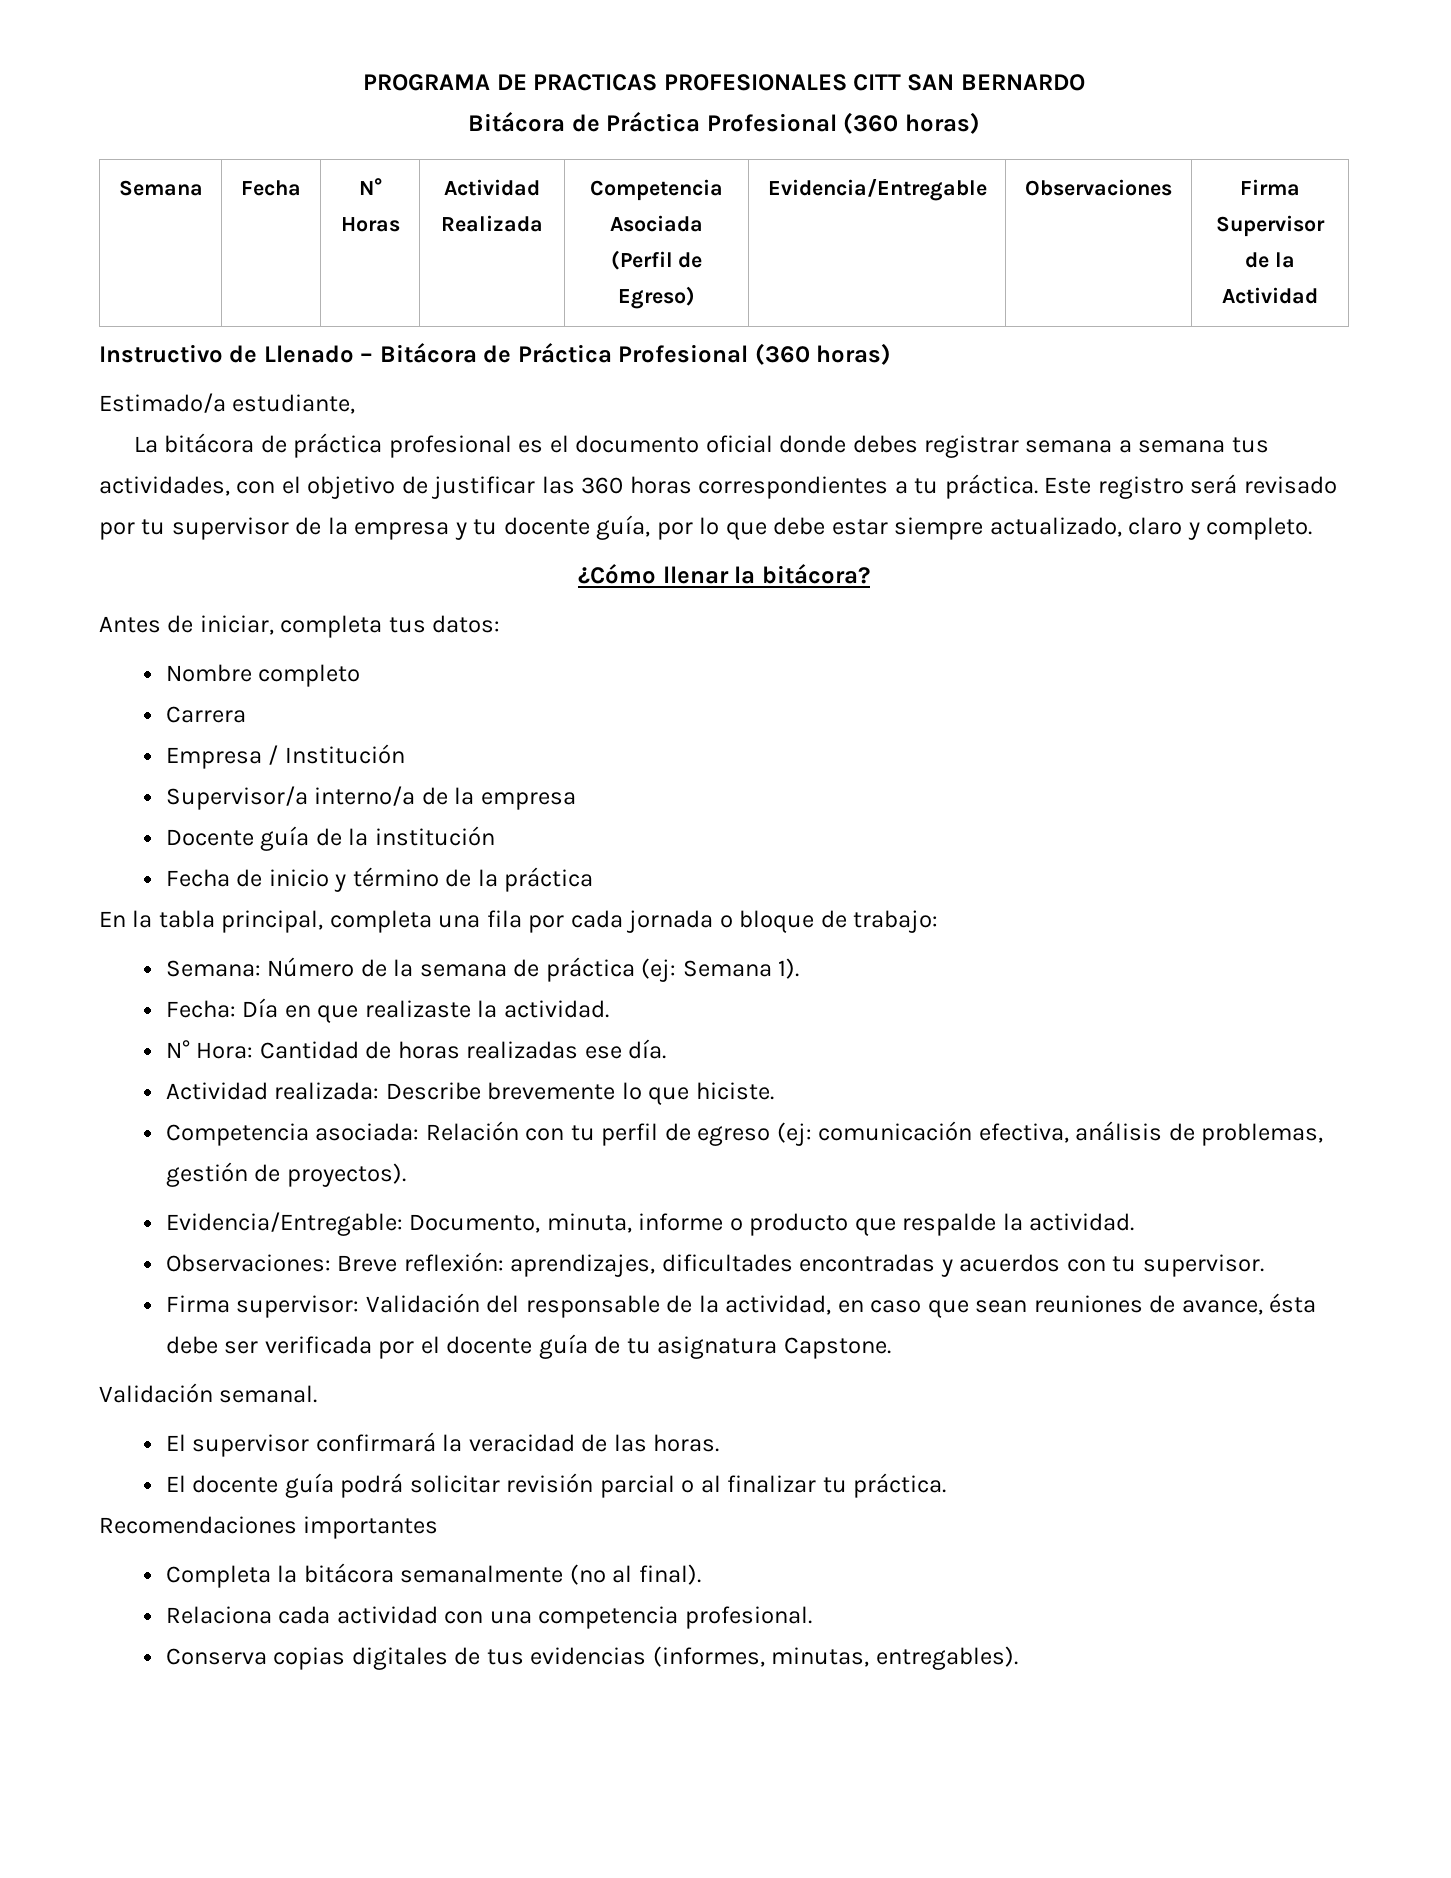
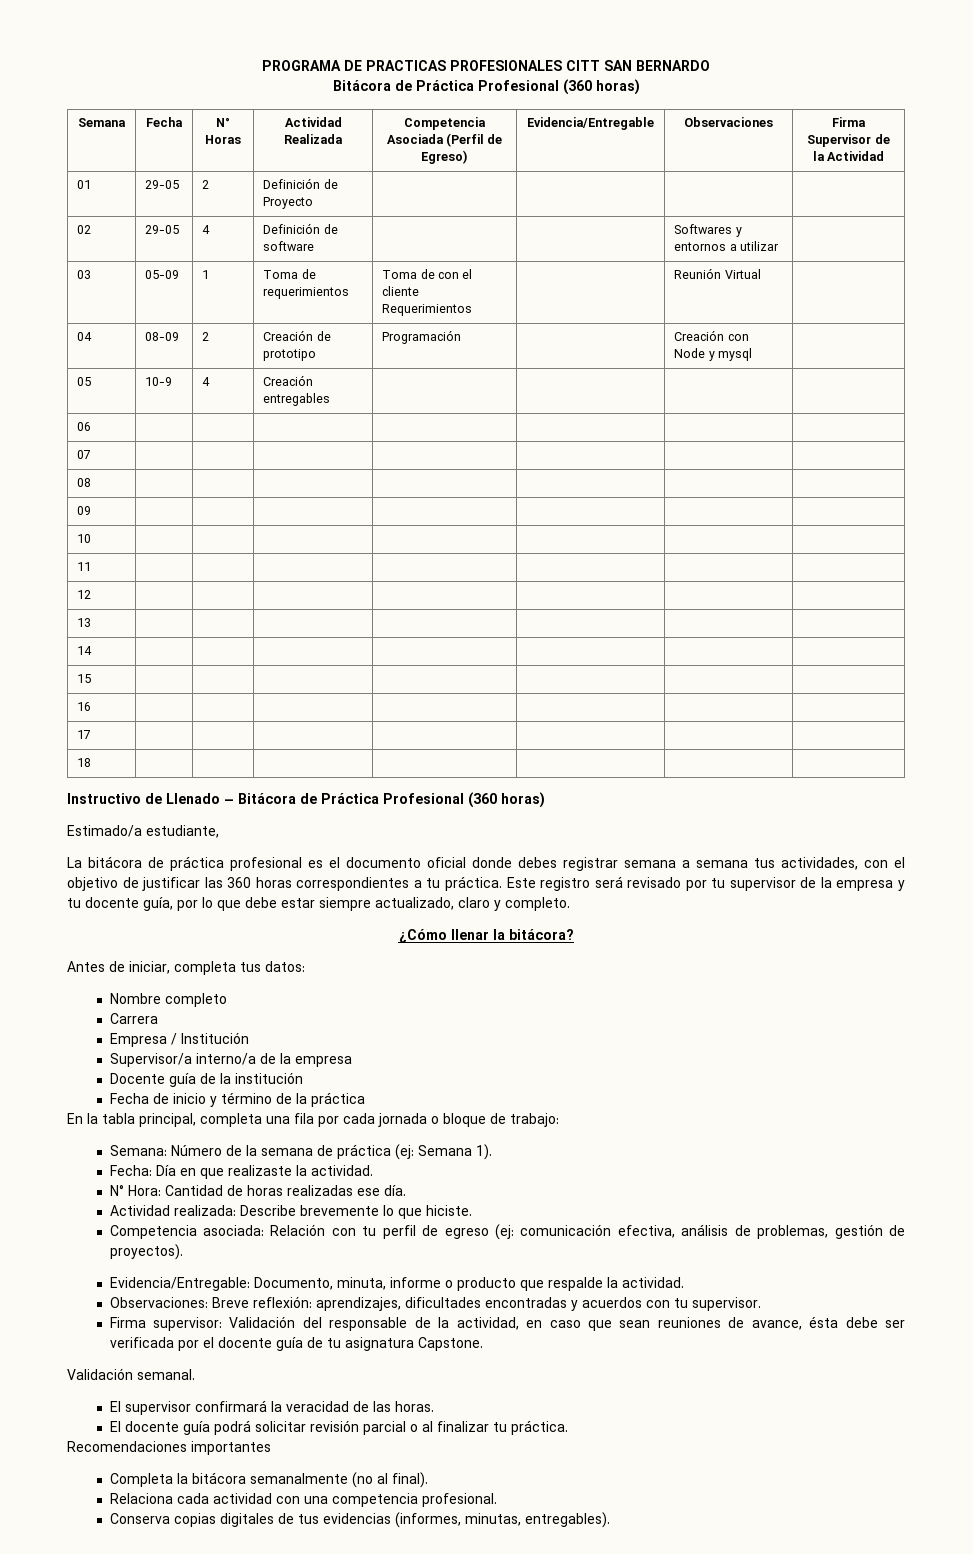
(1318, 295) none -> [77,180,92,189] [145,180,180,189] [202,180,210,189] [263,178,338,189] [263,197,314,209] [77,225,92,234] [145,225,180,234] [202,225,211,234] [263,223,338,234] [263,241,315,251] [674,224,742,237] [674,241,779,251] [77,270,92,279] [145,270,180,279] [202,270,210,279] [263,269,316,279] [263,287,350,299] [382,269,473,279] [382,286,420,296] [382,304,473,316] [674,268,761,279] [77,332,93,341] [145,332,180,341] [202,332,210,341] [263,330,331,341] [263,349,317,361] [382,330,462,344] [674,330,749,341] [674,348,752,361] [77,377,92,386] [145,377,173,386] [202,377,211,386] [263,375,314,386] [263,393,331,406] [77,422,92,431] [77,450,92,459] [77,478,92,487] [77,506,92,515] [77,534,92,543] [77,562,92,571] [77,590,92,599] [77,618,92,627] [77,646,93,655] [77,674,92,683] [77,702,92,711] [77,730,92,739] [77,758,92,767] // 01 | 29-05 | 2 | Definición de Proyecto | | | | // 02 | 29-05 | 4 | Definición de software | | | Softwares y entornos a utilizar | // 03 | 05-09 | 1 | Toma de requerimientos | Toma de con el cliente Requerimientos | | Reunión Virtual | // 04 | 08-09 | 2 | Creación de prototipo | Programación | | Creación con Node y mysql | // 05 | 10-9 | 4 | Creación entregables | | | | // 06 | | | | | | | // 07 | | | | | | | // 08 | | | | | | | // 09 | | | | | | | // 10 | | | | | | | // 11 | | | | | | | // 12 | | | | | | | // 13 | | | | | | | // 14 | | | | | | | // 15 | | | | | | | // 16 | | | | | | | // 17 | | | | | | | // 18 | | | | | | |

